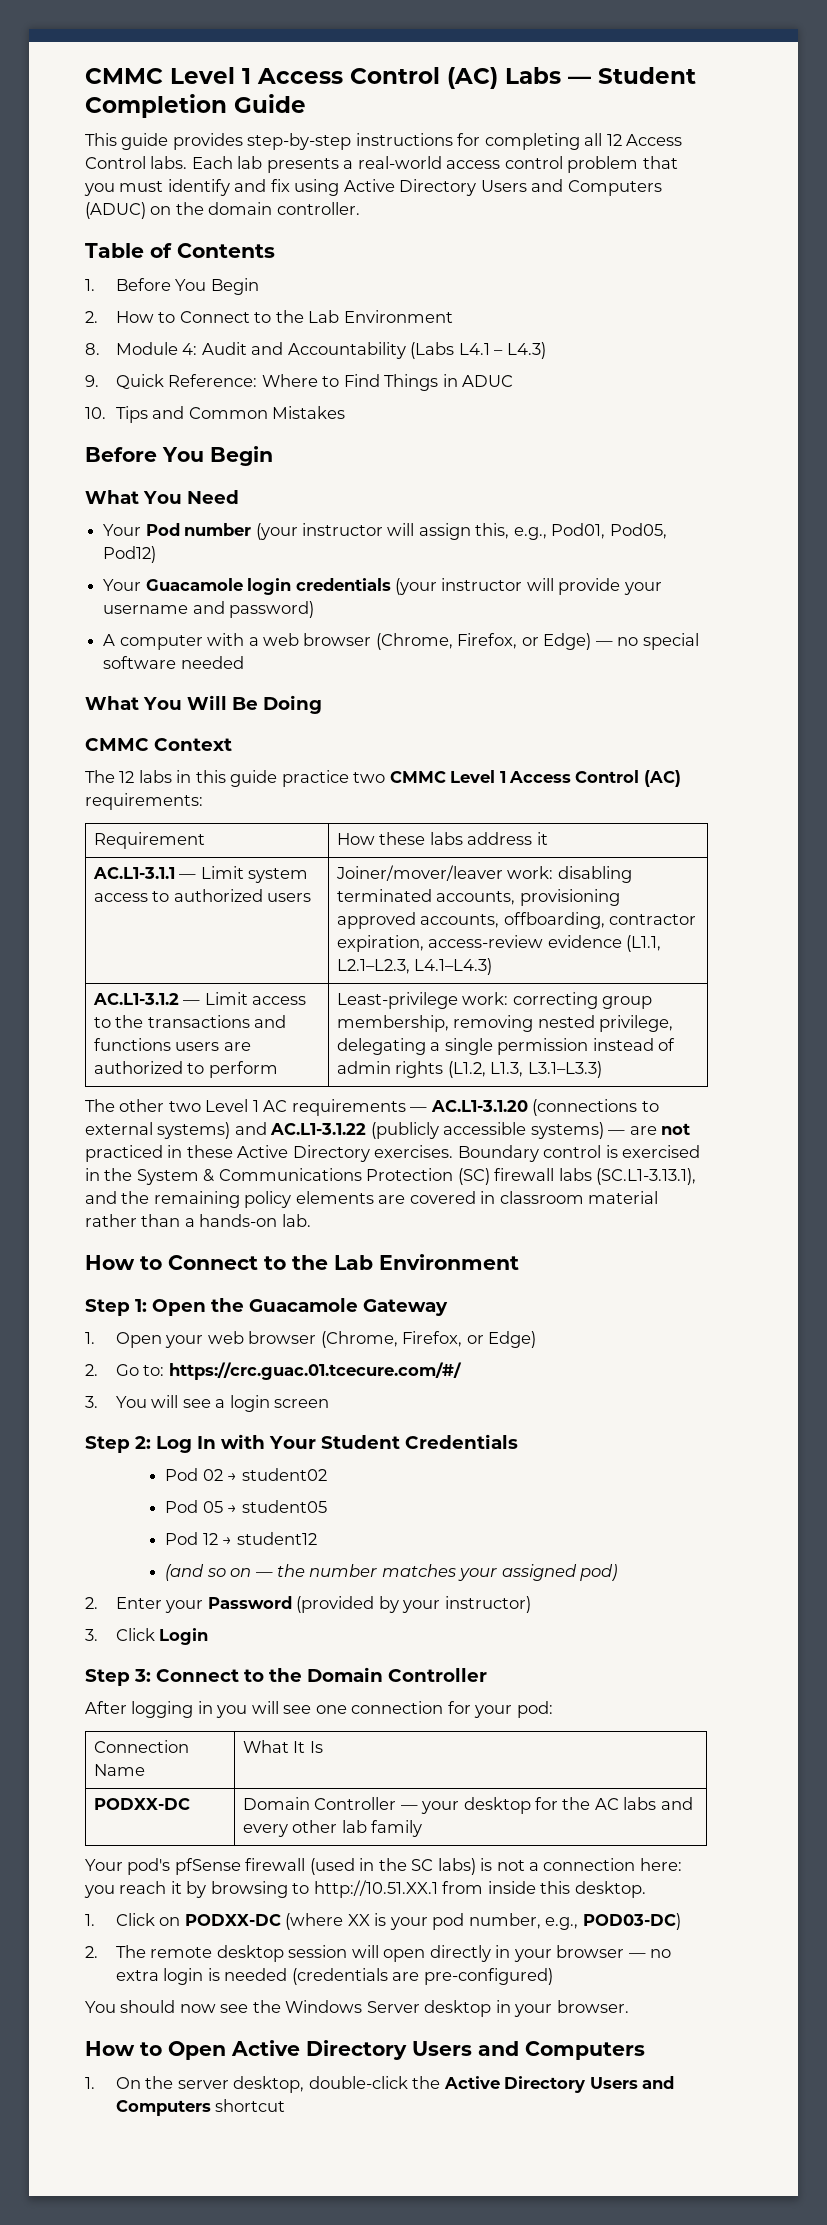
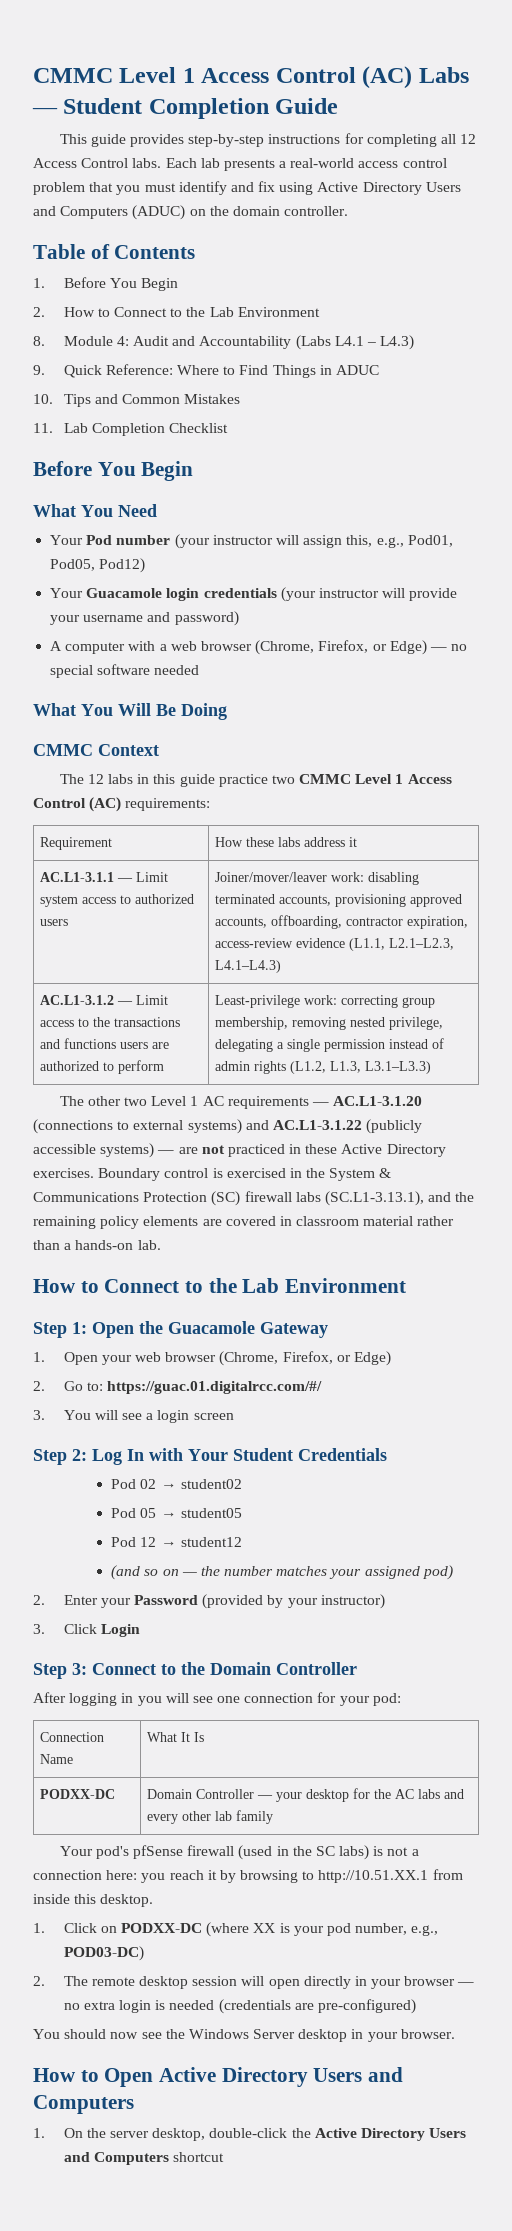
(346, 412) none -> [33,423,228,436] // 11. Lab Completion Checklist
[168,1362,462,1380] https://crc.guac.01.tcecure.com/#/ -> [106,1381,322,1394] https://guac.01.digitalrcc.com/#/

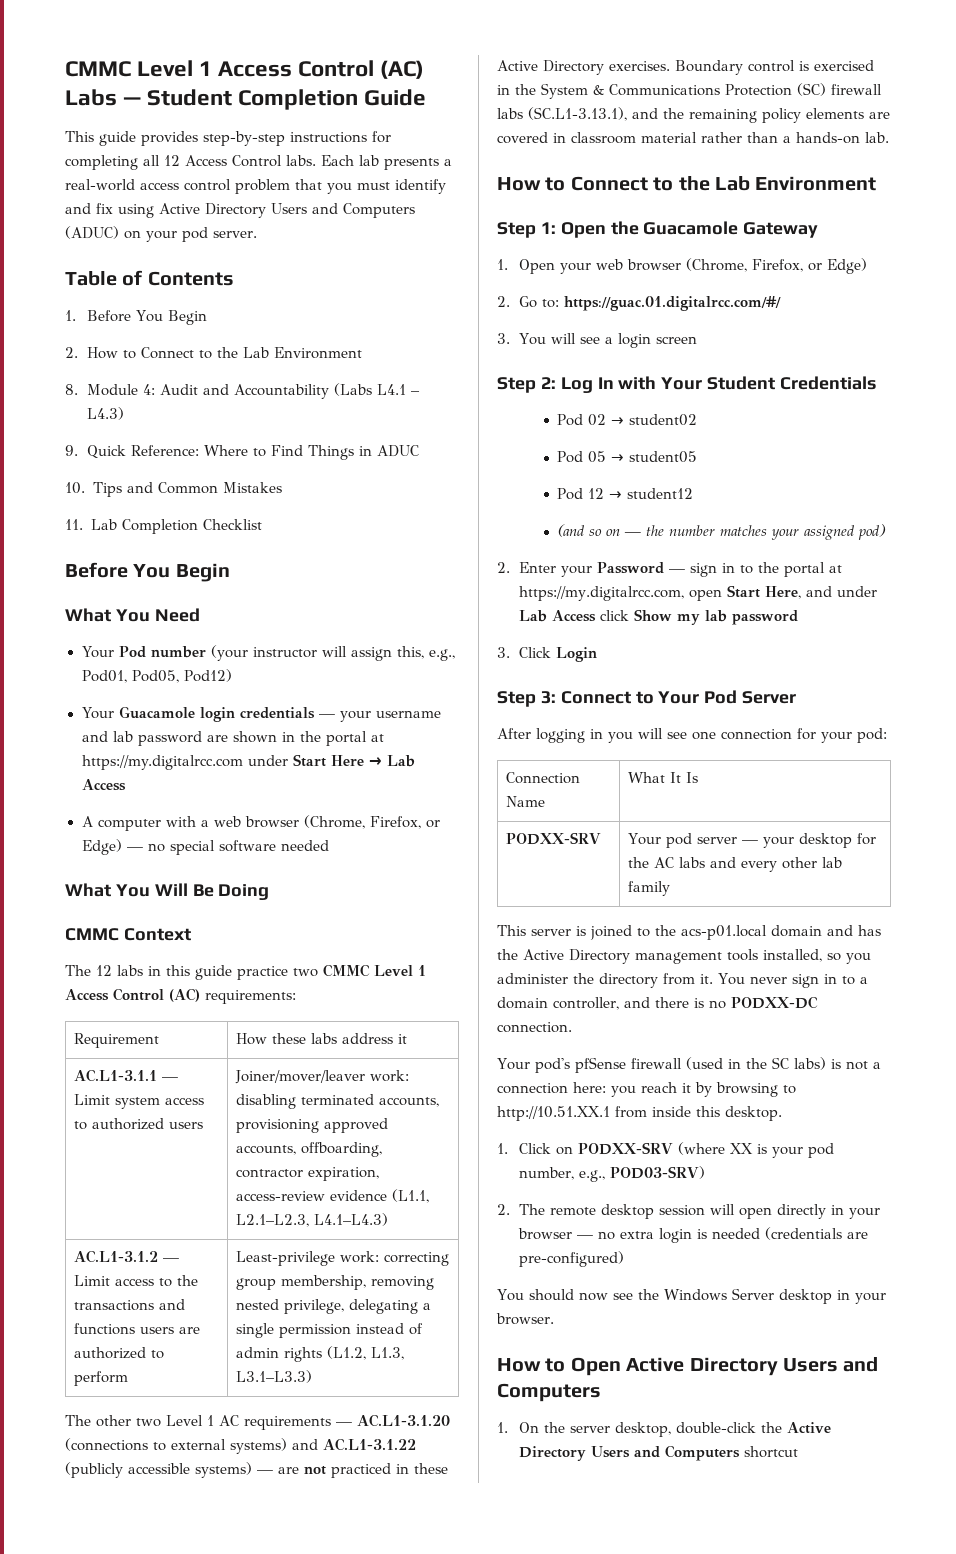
[209,206,349,216] the domain controller. -> [146,227,257,242] your pod server.
[280,587,458,602] [50,611,239,626] (your instructor will provide your username and password) -> [319,710,442,722] [81,731,384,746] [81,754,416,770] [81,779,126,791] — your username and lab password are shown in the portal at https://my.digitalrcc.com under Start Here → Lab Access
[202,1594,385,1609] (provided by your instructor) -> [668,562,842,577] [518,585,877,601] [518,609,798,625] — sign in to the portal at https://my.digitalrcc.com, open Start Here, and under Lab Access click Show my lab password
[181,1662,357,1675] the Domain Controller -> [658,690,797,704] Your Pod Server
[40,1789,116,1799] [147,1789,255,1799] PODXX-DC | Domain Controller -> [506,832,602,845] [628,833,738,848] PODXX-SRV | Your pod server
(274, 1817) none -> [497,925,881,940] [497,949,871,964] [497,973,868,988] [497,996,818,1010] [497,1022,572,1033] // This server is joined to the acs-p01.local domain and has the Active Directory management tools installed, so you administer the directory from it. You never sign in to a domain controller, and there is no PODXX-DC connection.
[120,1923,202,1933] PODXX-DC -> [577,1142,673,1155] PODXX-SRV
[63,1946,144,1961] POD03-DC) -> [609,1166,705,1179] POD03-SRV)

